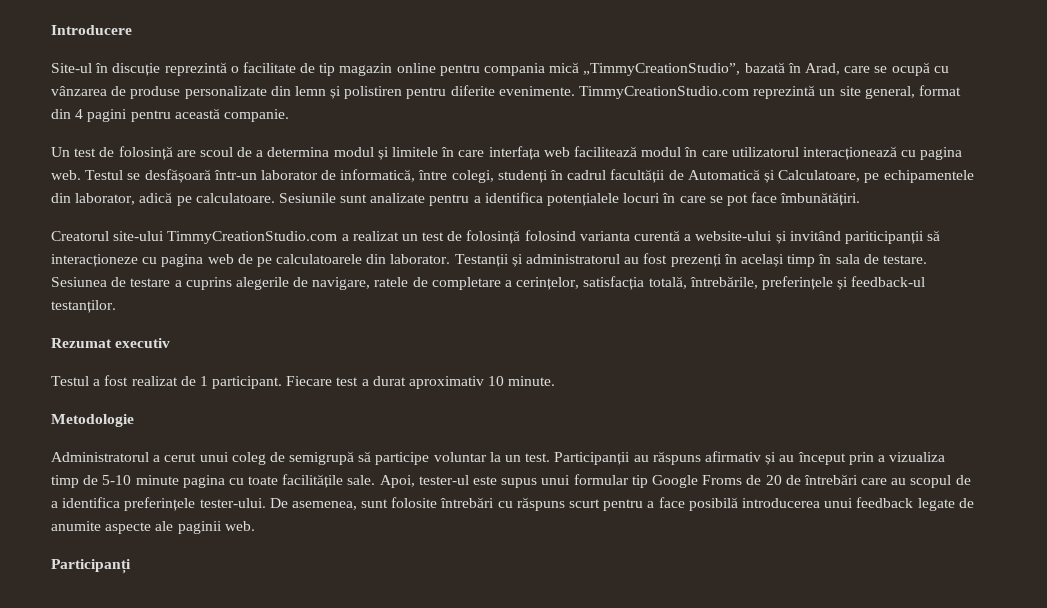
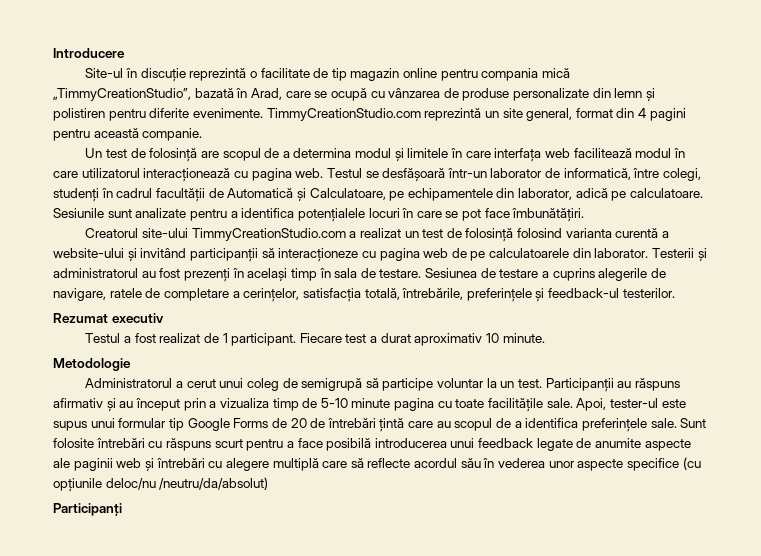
[199,147,233,157] scoul -> [222,148,261,161] scopul
[844,231,924,244] pariticipanții -> [189,248,258,262] participanții
[454,254,509,267] Testanții -> [652,248,695,258] Testerii
[51,300,116,313] testanților. -> [622,288,675,298] testerilor.
[702,475,743,485] Froms -> [233,418,269,428] Forms
(858, 479) none -> [379,418,405,432] țintă
[199,498,389,510] tester-ului. De asemenea, sunt -> [650,418,707,428] sale. Sunt
[224,521,255,531] web. -> [116,457,701,472] [53,477,269,492] web și întrebări cu alegere multiplă care să reflecte acordul său în vederea unor aspecte specifice (cu opțiunile deloc/nu /neutru/da/absolut)

